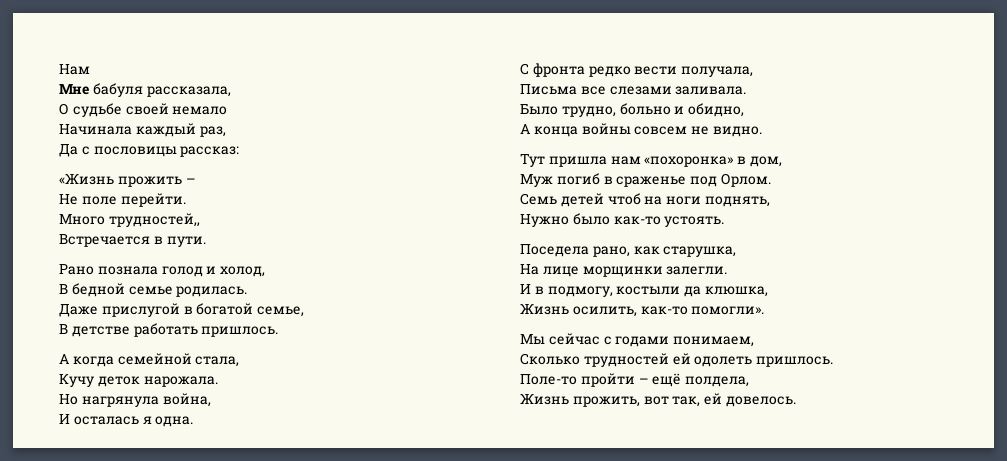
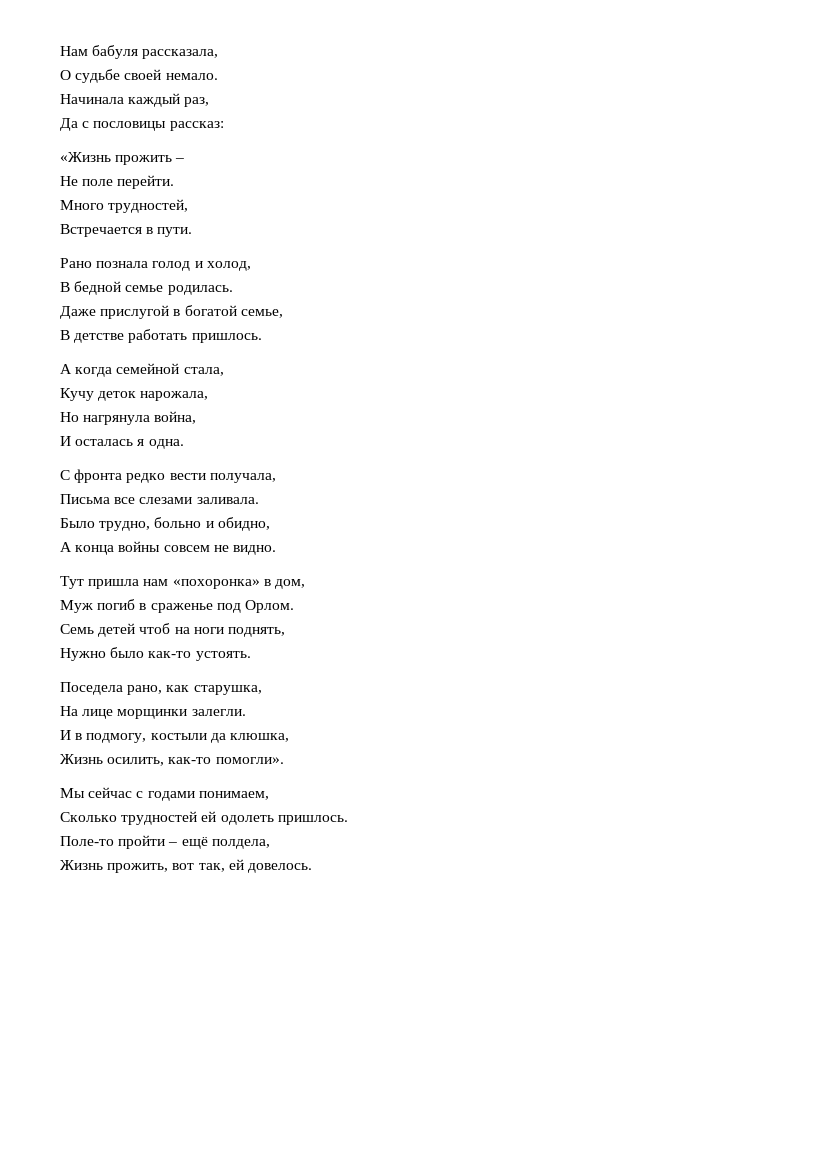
[59,84,89,95] // Мне -> (88, 51) none
[172,106,228,115] немало -> [165,73,218,80] немало.
[108,213,200,227] трудностей,, -> [108,199,189,213] трудностей,
[143,376,218,387] нарожала. -> [140,391,209,401] нарожала,

